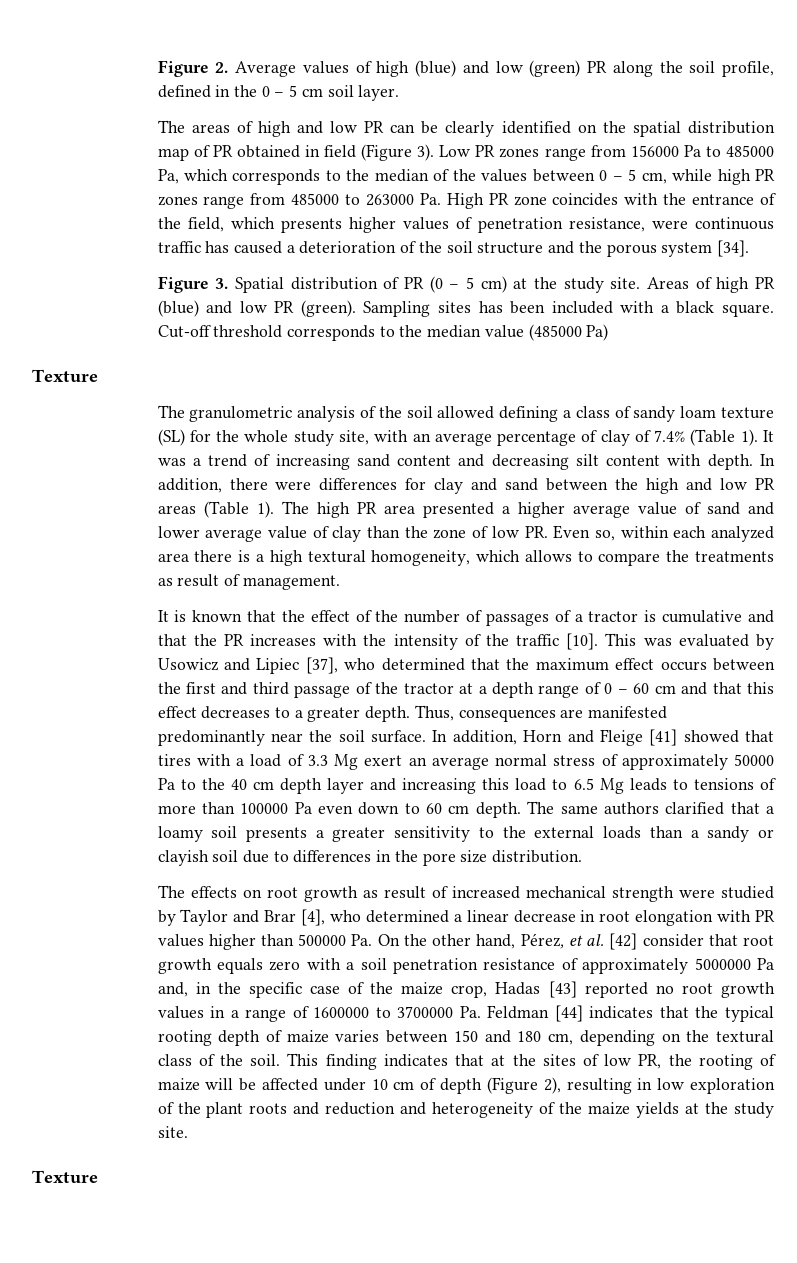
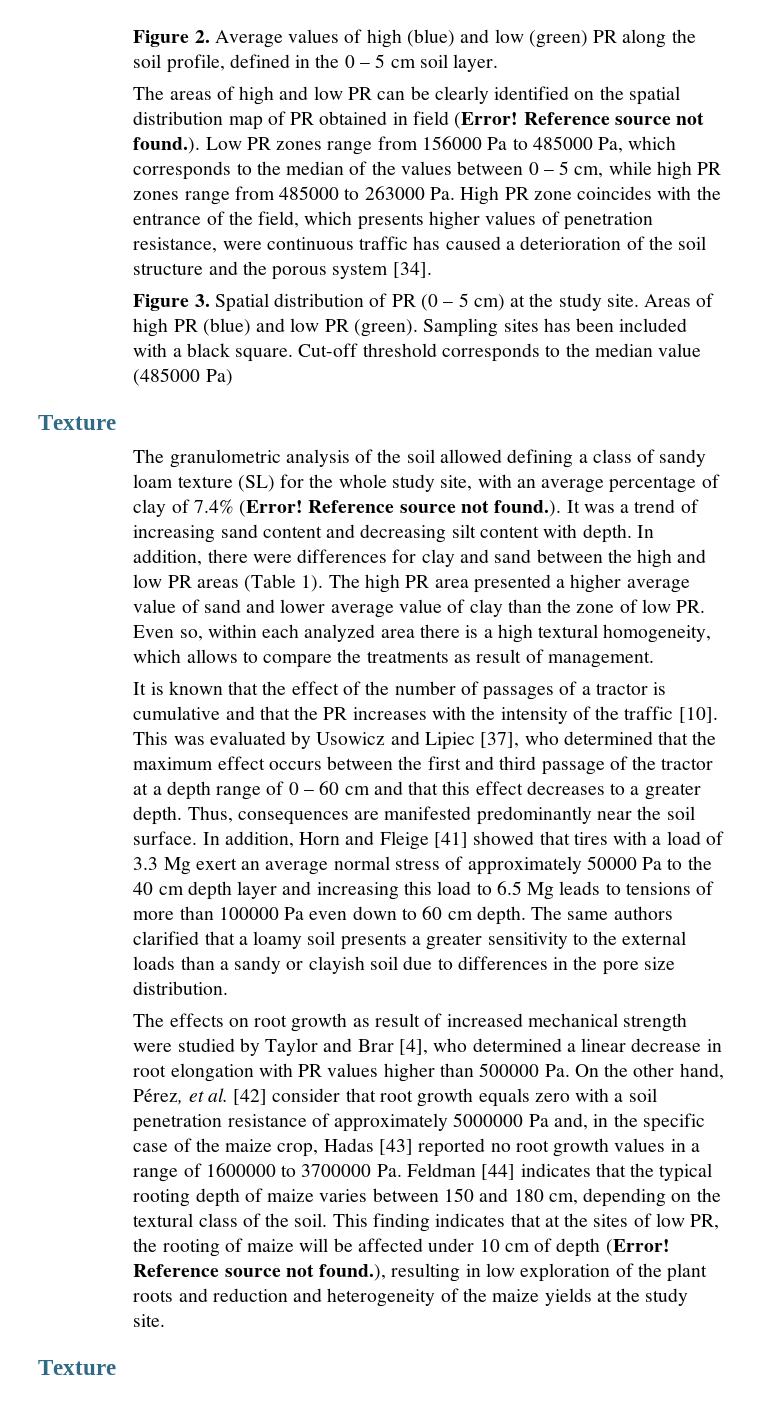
[361,144,435,161] (Figure 3). -> [454,112,705,129] [133,137,201,154] (Error! Reference source not found.).
[690,429,758,446] (Table 1). -> [239,500,562,517] (Error! Reference source not found.).
[486,1077,561,1094] (Figure 2), -> [605,1239,670,1256] [133,1264,387,1281] (Error! Reference source not found.),

